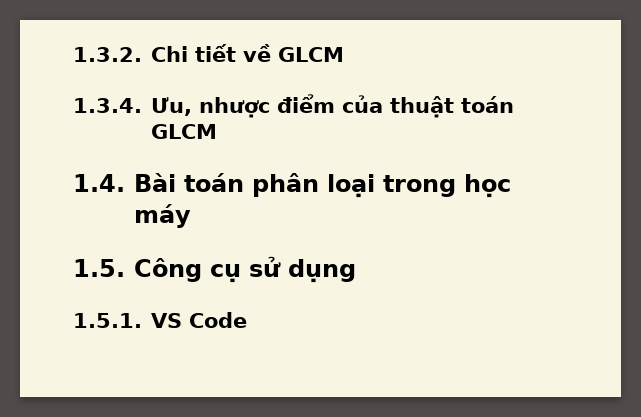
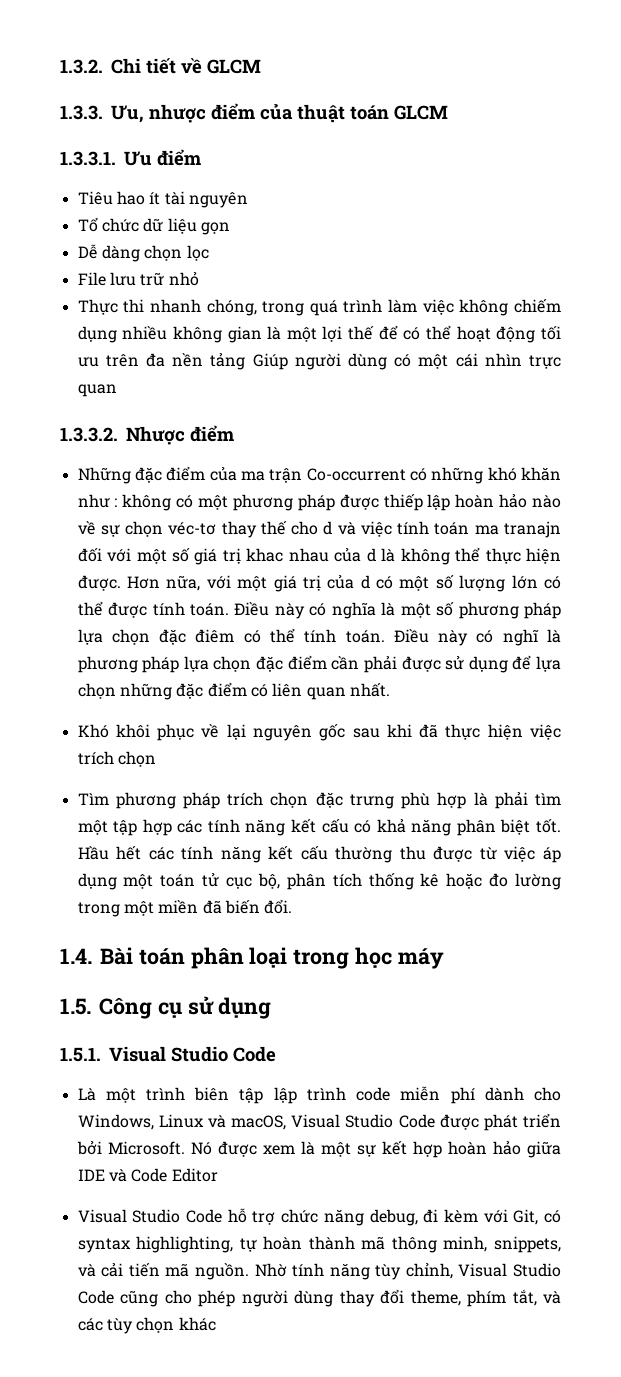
[73,98,142,113] 1.3.4. -> [60,105,103,120] 1.3.3.
(217, 131) none -> [60,149,201,166] [77,191,248,208] [77,217,230,235] [77,244,209,262] [77,271,199,286] [77,299,561,316] [77,325,561,343] [77,352,561,370] [77,384,117,397] [60,425,234,445] [77,466,561,484] [77,493,562,511] [77,521,561,538] [77,547,561,565] [77,575,561,592] [77,601,561,619] [77,628,561,646] [77,655,561,673] [77,682,390,700] [77,724,561,741] [77,751,156,767] [77,791,562,809] [77,818,562,836] [77,846,561,863] [77,873,561,890] [77,899,293,917] // 1.3.3.1. Ưu điểm // Tiêu hao ít tài nguyên // Tổ chức dữ liệu gọn // Dễ dàng chọn lọc // File lưu trữ nhỏ // Thực thi nhanh chóng, trong quá trình làm việc không chiếm dụng nhiều không gian là một lợi thế để có thể hoạt động tối ưu trên đa nền tảng Giúp người dùng có một cái nhìn trực quan // 1.3.3.2. Nhược điểm // Những đặc điểm của ma trận Co-occurrent có những khó khăn như : không có một phương pháp được thiếp lập hoàn hảo nào về sự chọn véc-tơ thay thế cho d và việc tính toán ma tranajn đối với một số giá trị khac nhau của d là không thể thực hiện được. Hơn nữa, với một giá trị của d có một số lượng lớn có thể được tính toán. Điều này có nghĩa là một số phương pháp lựa chọn đặc điêm có thể tính toán. Điều này có nghĩ là phương pháp lựa chọn đặc điểm cần phải được sử dụng để lựa chọn những đặc điểm có liên quan nhất. // Khó khôi phục về lại nguyên gốc sau khi đã thực hiện việc trích chọn // Tìm phương pháp trích chọn đặc trưng phù hợp là phải tìm một tập hợp các tính năng kết cấu có khả năng phân biệt tốt. Hầu hết các tính năng kết cấu thường thu được từ việc áp dụng một toán tử cục bộ, phân tích thống kê hoặc đo lường trong một miền đã biến đổi.
[151,312,247,328] VS Code -> [109,1046,276,1062] [77,1086,562,1104] [77,1113,561,1131] [76,1140,562,1158] [77,1168,218,1182] [77,1208,561,1226] [77,1236,561,1253] [77,1262,561,1280] [77,1289,561,1307] [77,1317,216,1334] Visual Studio Code // Là một trình biên tập lập trình code miễn phí dành cho Windows, Linux và macOS, Visual Studio Code được phát triển bởi Microsoft. Nó được xem là một sự kết hợp hoàn hảo giữa IDE và Code Editor // Visual Studio Code hỗ trợ chức năng debug, đi kèm với Git, có syntax highlighting, tự hoàn thành mã thông minh, snippets, và cải tiến mã nguồn. Nhờ tính năng tùy chỉnh, Visual Studio Code cũng cho phép người dùng thay đổi theme, phím tắt, và các tùy chọn khác

